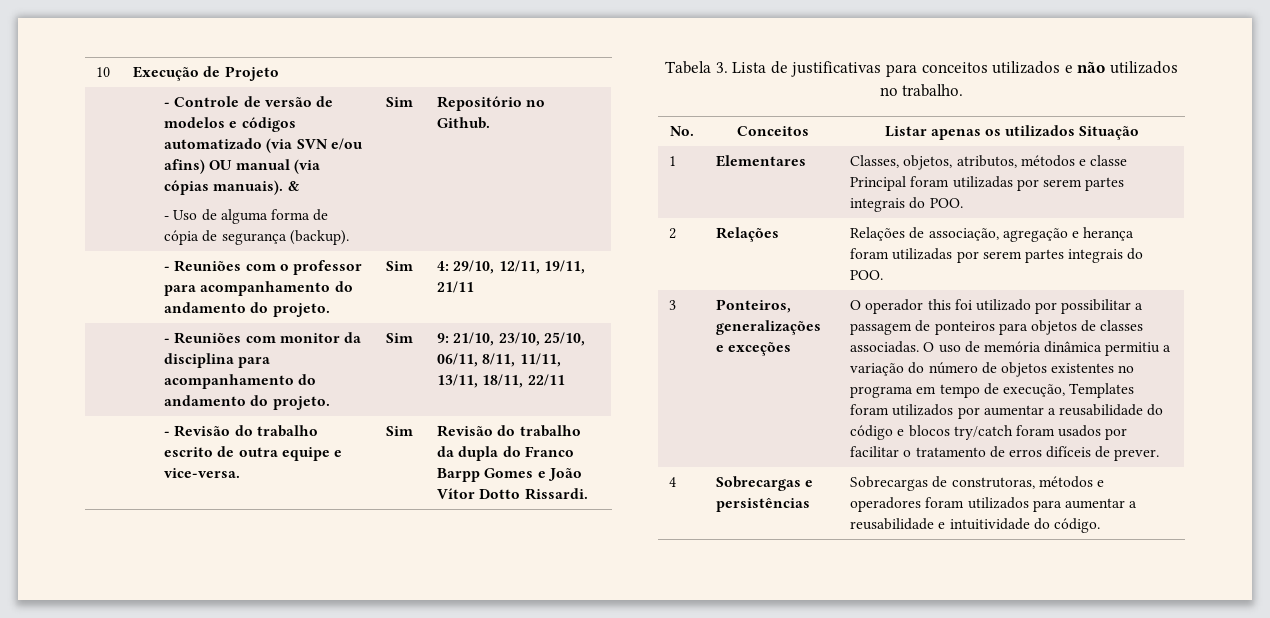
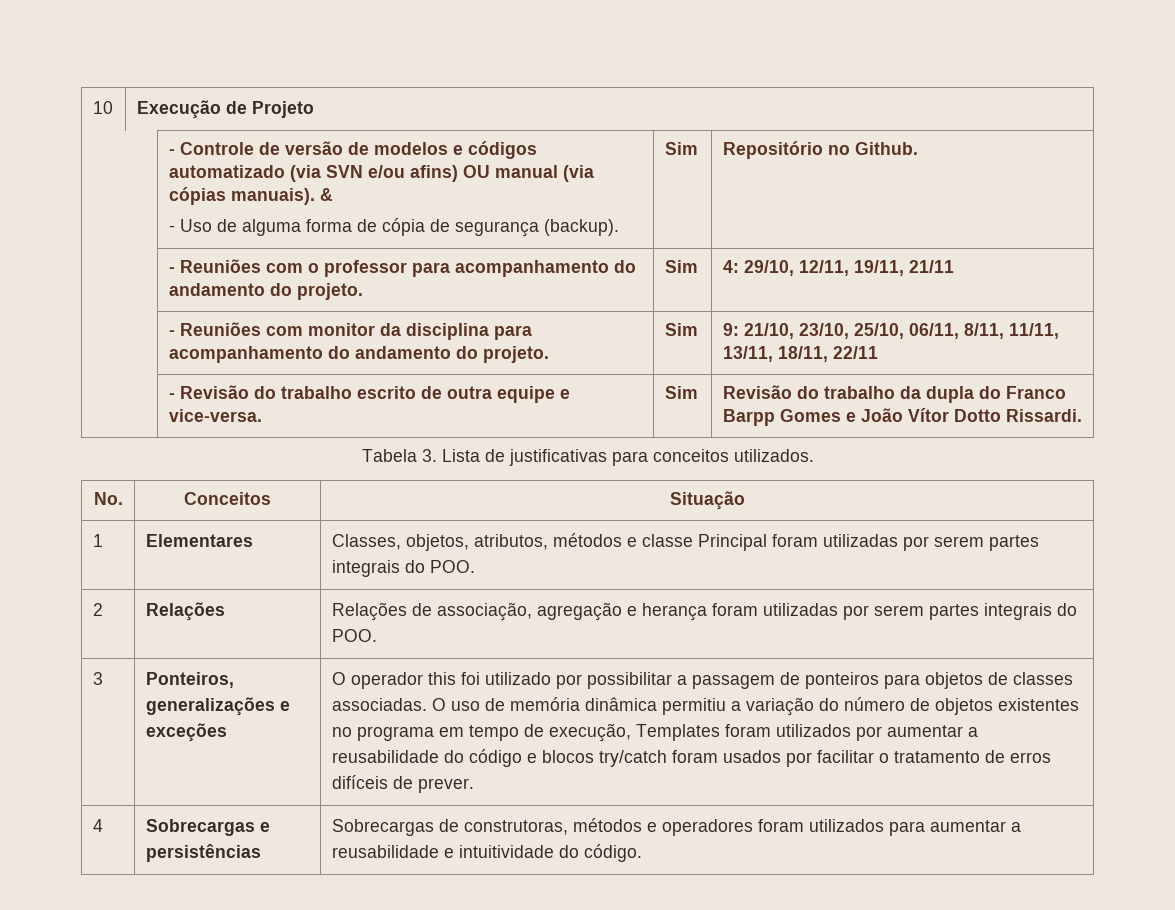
[992,61,1178,74] [879,84,964,97] [670,126,694,136] [736,126,809,136] [884,125,1076,140] utilizados e não utilizados no trabalho. // No. | Conceitos | Listar apenas os utilizados -> [733,449,814,462] [93,492,123,505] [184,492,271,505] utilizados. // No. | Conceitos |

